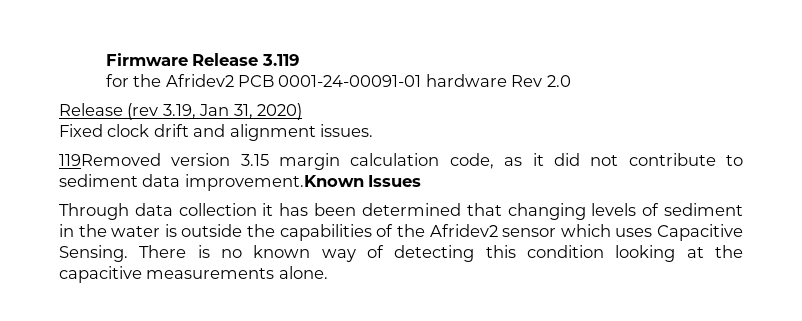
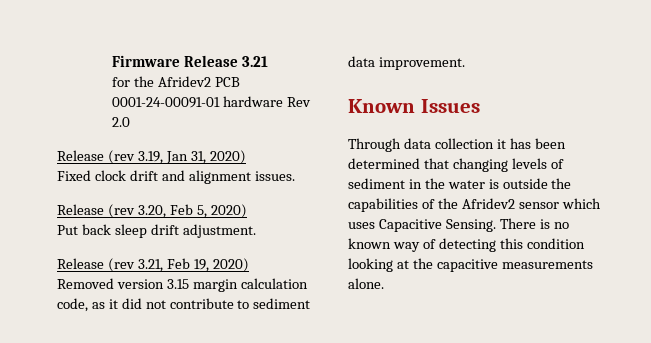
[261,54,300,66] 3.119 -> [241,56,268,67] 3.21
[59,153,161,166] 119Removed -> [57,204,247,218] [57,224,256,238] [57,258,249,272] [57,278,114,289] Release (rev 3.20, Feb 5, 2020) // Put back sleep drift adjustment. // Release (rev 3.21, Feb 19, 2020) // Removed
[184,174,364,191] improvement.Known -> [378,57,465,70] [348,99,415,113] improvement. // Known

